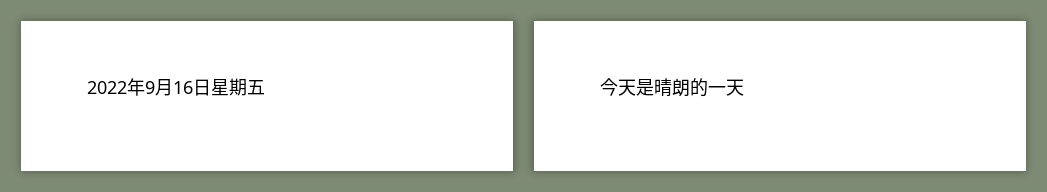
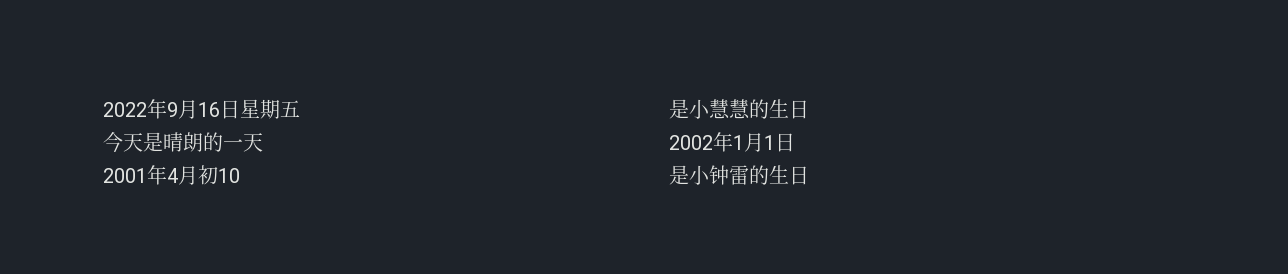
(744, 87) none -> [103,165,240,185] [669,99,809,119] [669,132,795,152] [669,165,809,185] // 2001年4月初10 // 是小慧慧的生日 // 2002年1月1日 // 是小钟雷的生日

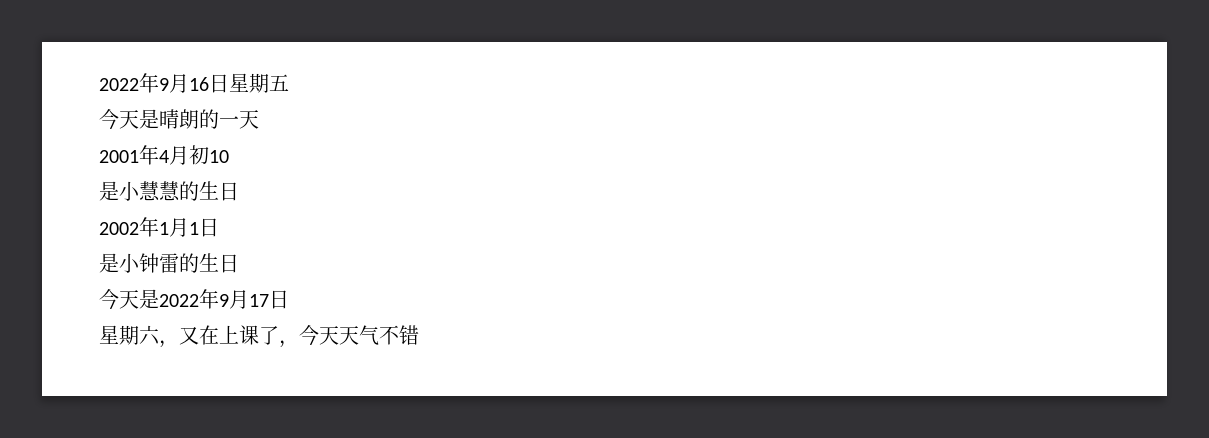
(809, 175) none -> [99,289,289,310] [99,325,419,348] // 今天是2022年9月17日 // 星期六，又在上课了，今天天气不错

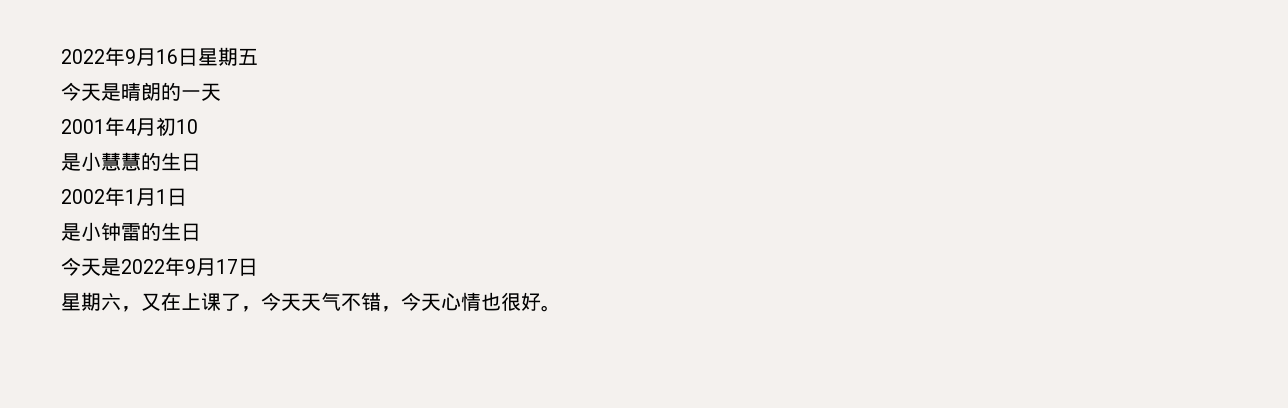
(419, 335) none -> [381,292,561,312] ，今天心情也很好。

